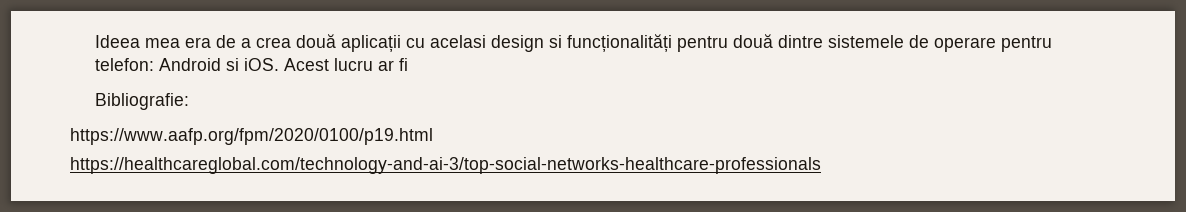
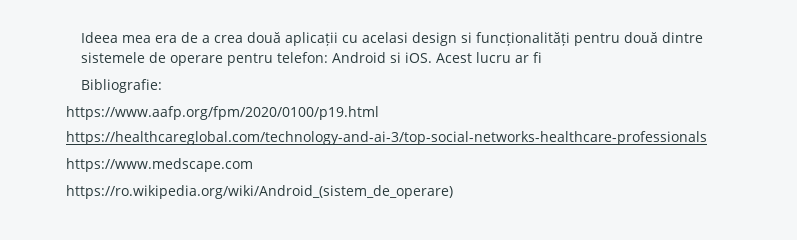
(821, 165) none -> [66,158,253,172] [66,185,453,199] // https://www.medscape.com // https://ro.wikipedia.org/wiki/Android_(sistem_de_operare)

